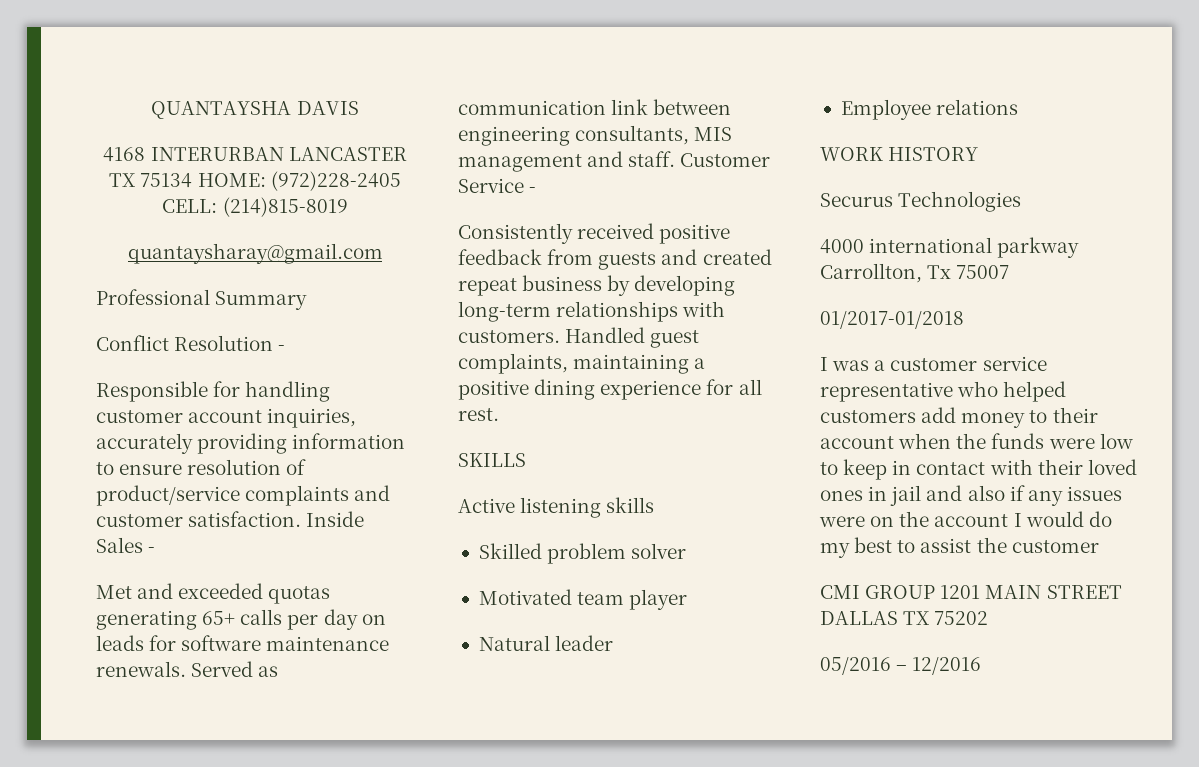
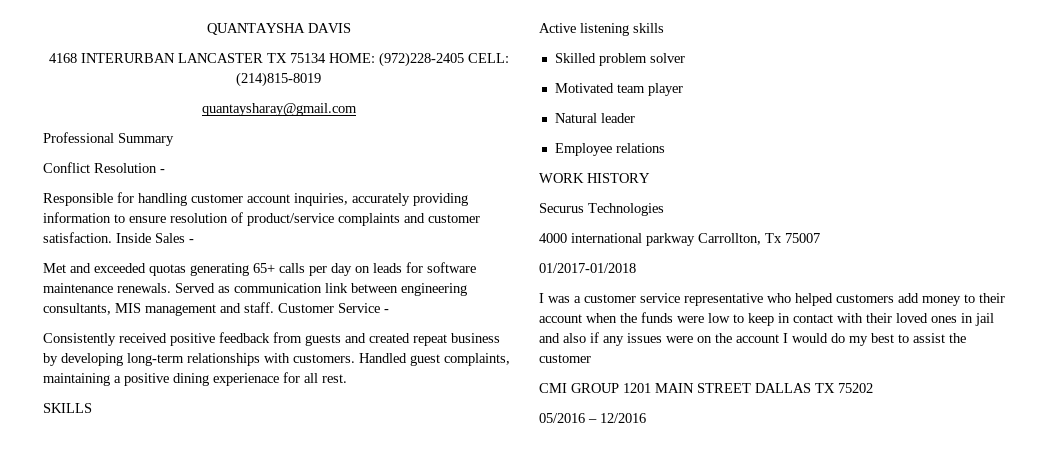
[600,380,702,400] experience -> [213,373,279,386] experienace

